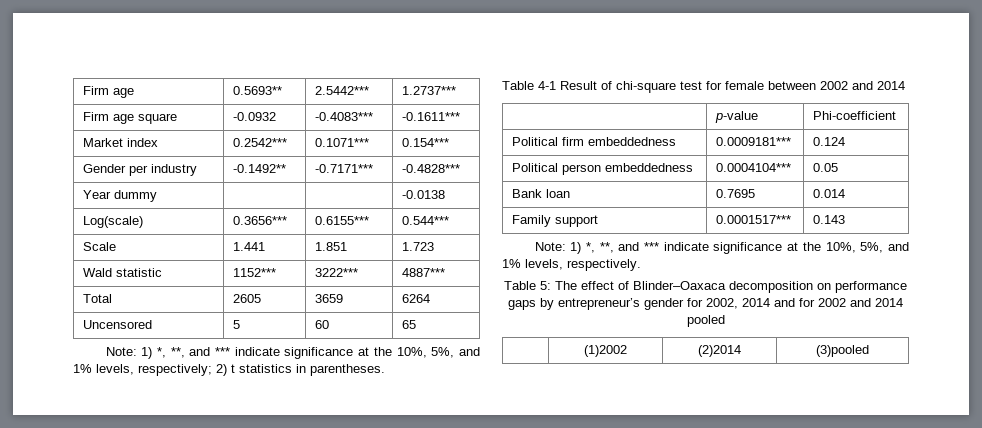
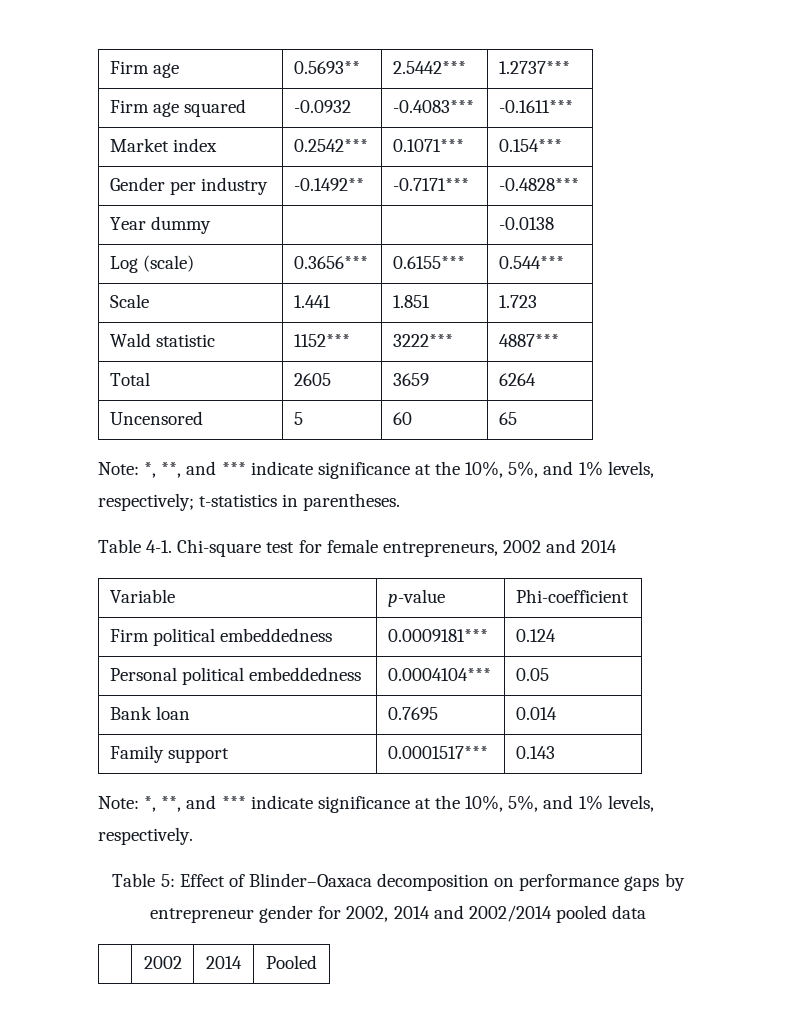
[137,113,177,124] square -> [184,99,247,117] squared
[82,216,143,228] Log(scale) -> [109,255,194,273] Log (scale)
[141,347,153,359] 1) -> (139, 468) none
[216,364,292,376] 2) t statistics -> [199,494,278,507] t-statistics
[538,81,676,93] 4-1 Result of chi-square -> [146,539,262,557] 4-1. Chi-square
[768,81,816,90] between -> [382,542,498,557] entrepreneurs,
(905, 85) none -> [109,589,175,603] Variable
[511,137,584,146] Political firm -> [109,628,215,646] Firm political
[511,163,601,175] Political person -> [109,667,244,685] Personal political
[570,242,582,254] 1) -> (139, 802) none
[555,281,614,290] The effect -> [179,874,225,887] Effect
[558,298,640,310] entrepreneur’s -> [149,908,254,923] entrepreneur
[799,298,903,307] [686,315,725,327] [584,345,627,357] [698,345,741,357] [816,345,869,357] for 2002 and 2014 pooled // | (1)2002 | (2)2014 | (3)pooled -> [468,905,647,923] [143,956,182,969] [206,956,242,969] [266,955,317,969] 2002/2014 pooled data // | 2002 | 2014 | Pooled

